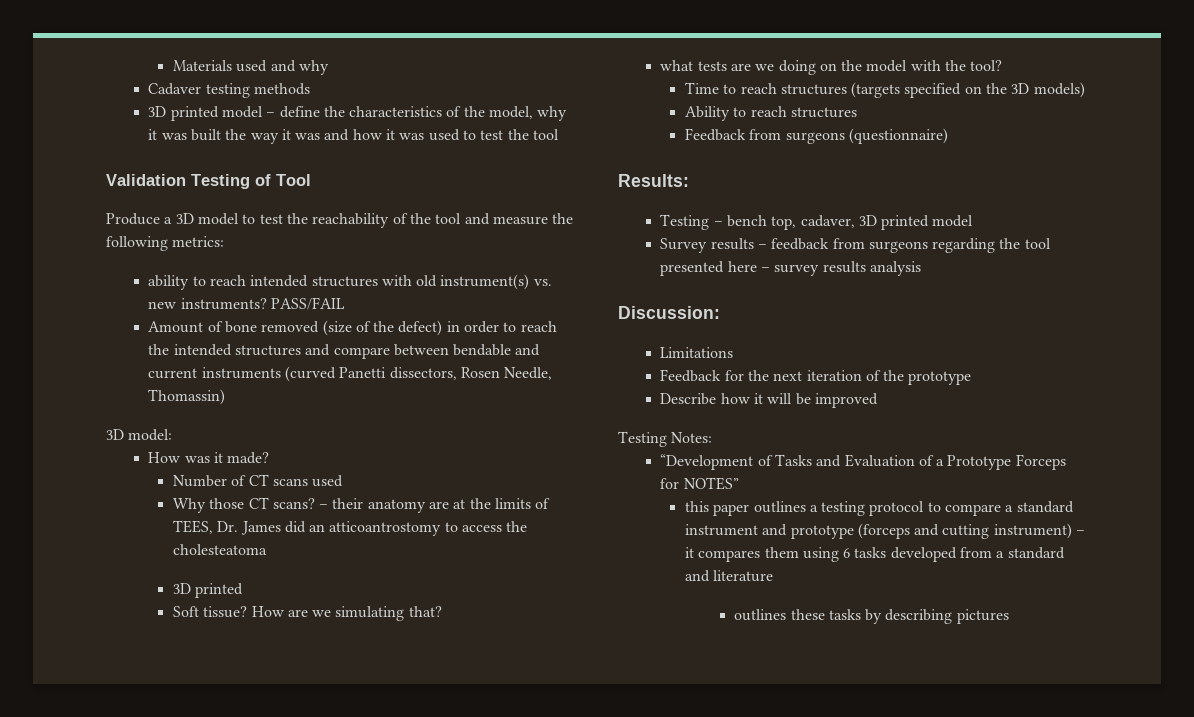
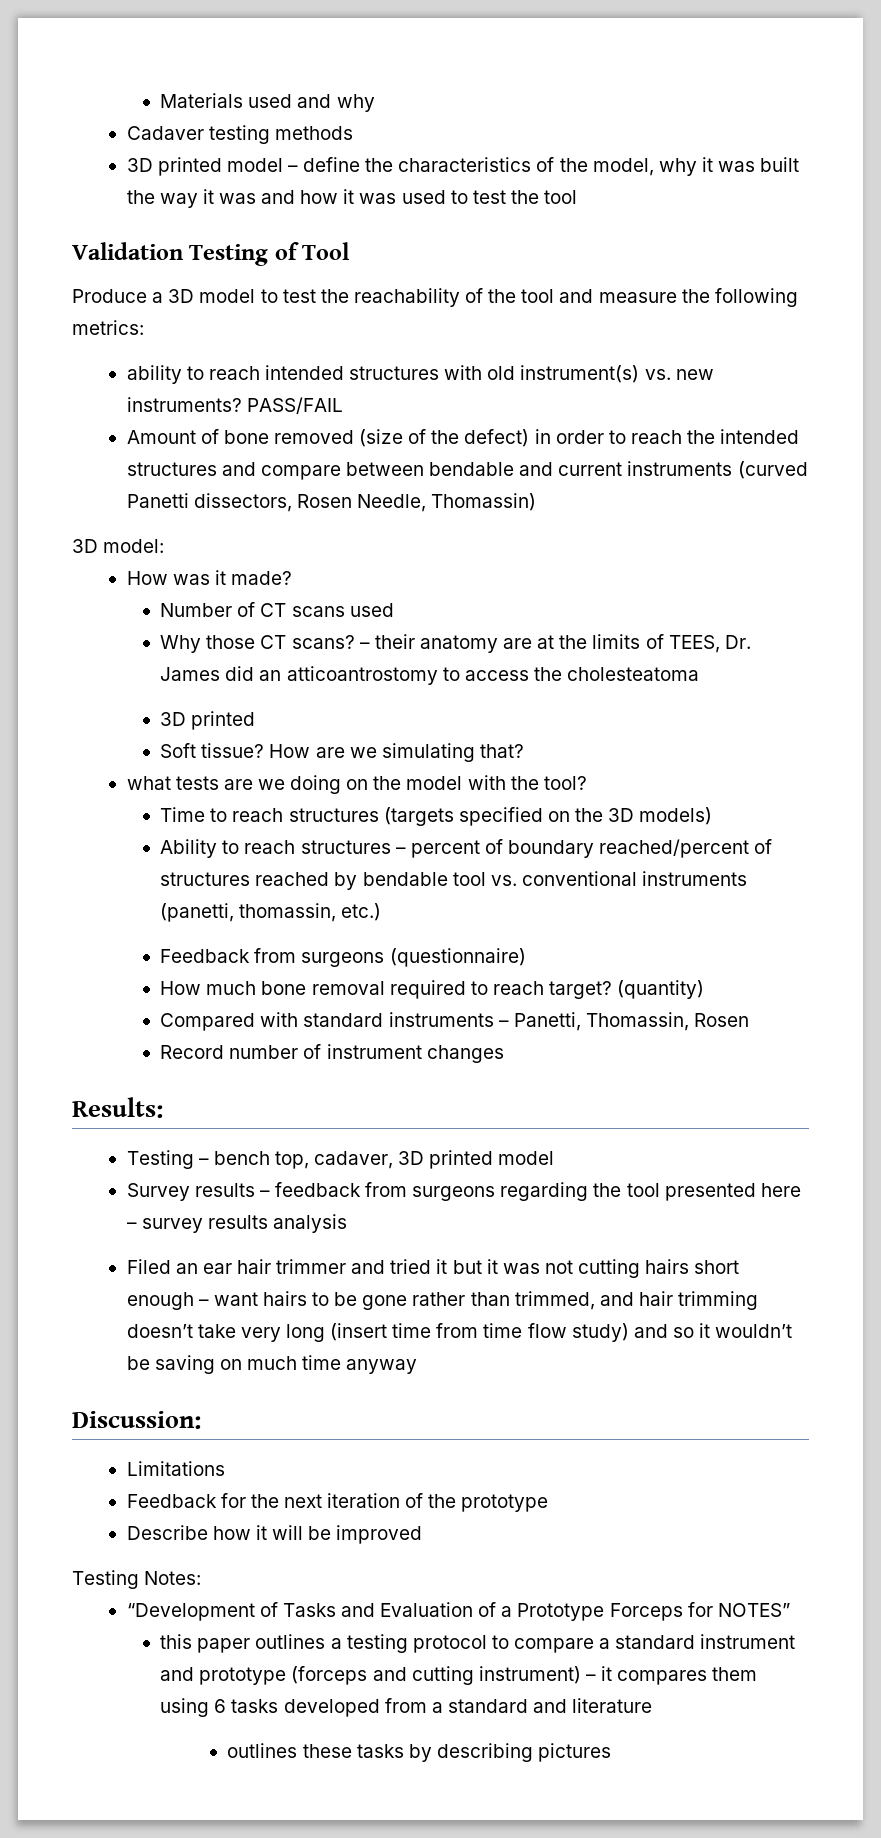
[684,128,948,144] // Feedback from surgeons (questionnaire) -> [395,839,773,858] [160,871,748,890] [160,903,382,922] [160,948,526,967] [160,980,705,999] [160,1012,750,1031] [160,1044,504,1063] – percent of boundary reached/percent of structures reached by bendable tool vs. conventional instruments (panetti, thomassin, etc.) // Feedback from surgeons (questionnaire) // How much bone removal required to reach target? (quantity) // Compared with standard instruments – Panetti, Thomassin, Rosen // Record number of instrument changes
(921, 268) none -> [126,1259,740,1278] [126,1291,759,1310] [126,1323,793,1342] [126,1355,418,1374] // Filed an ear hair trimmer and tried it but it was not cutting hairs short enough – want hairs to be gone rather than trimmed, and hair trimming doesn’t take very long (insert time from time flow study) and so it wouldn’t be saving on much time anyway

